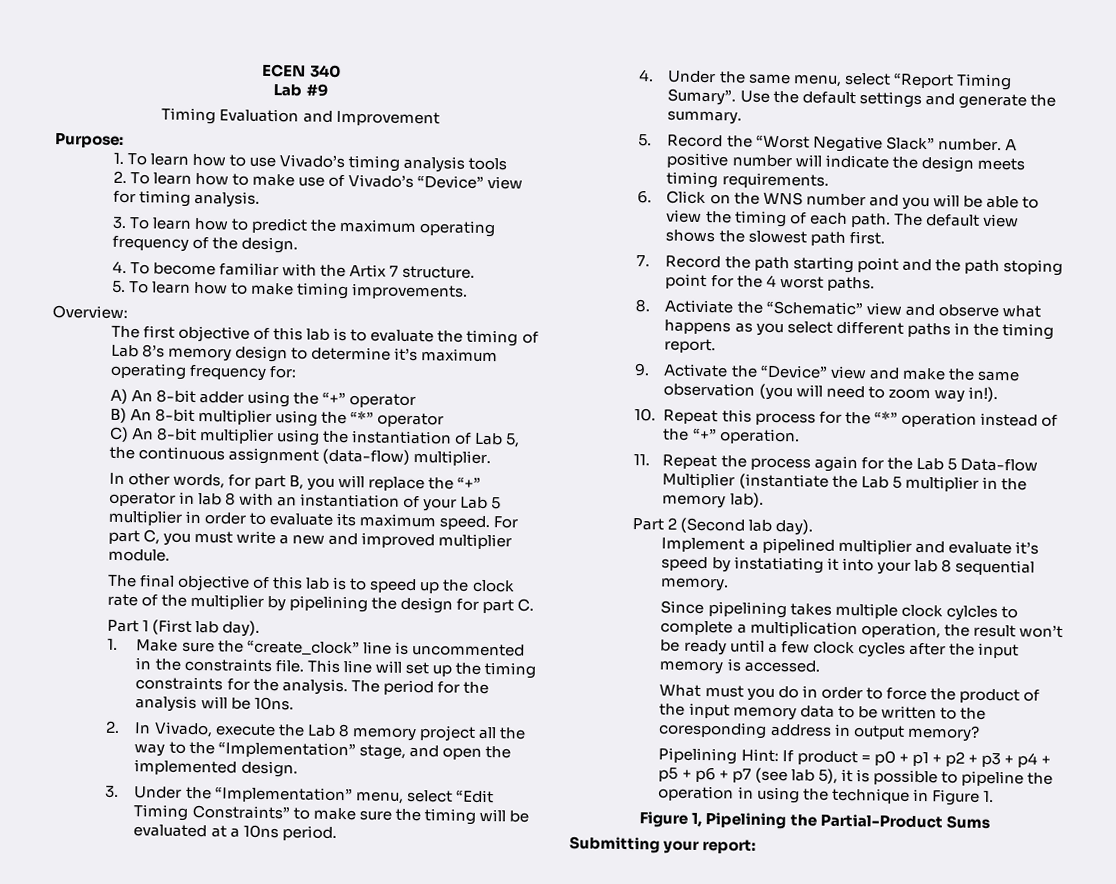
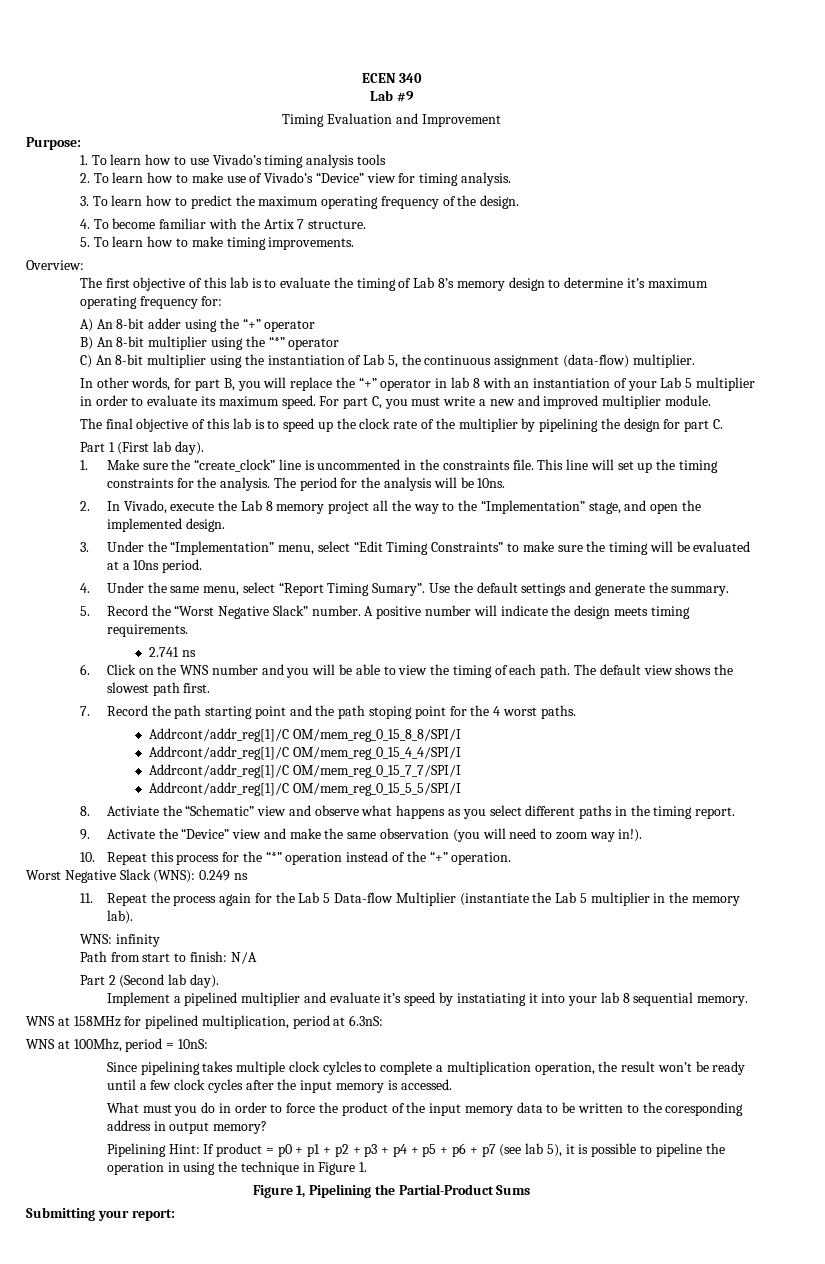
(829, 180) none -> [149,647,196,657] // 2.741 ns
(875, 284) none -> [149,728,461,742] [149,746,461,760] [149,764,461,778] [149,782,461,796] // Addrcont/addr_reg[1]/C OM/mem_reg_0_15_8_8/SPI/I // Addrcont/addr_reg[1]/C OM/mem_reg_0_15_4_4/SPI/I // Addrcont/addr_reg[1]/C OM/mem_reg_0_15_7_7/SPI/I // Addrcont/addr_reg[1]/C OM/mem_reg_0_15_5_5/SPI/I
(800, 436) none -> [26,869,248,883] // Worst Negative Slack (WNS): 0.249 ns
(764, 500) none -> [79,934,160,947] [79,951,257,964] // WNS: infinity // Path from start to finish: N/A
(730, 584) none -> [26,1015,384,1029] [26,1038,208,1052] // WNS at 158MHz for pipelined multiplication, period at 6.3nS: // WNS at 100Mhz, period = 10nS:

